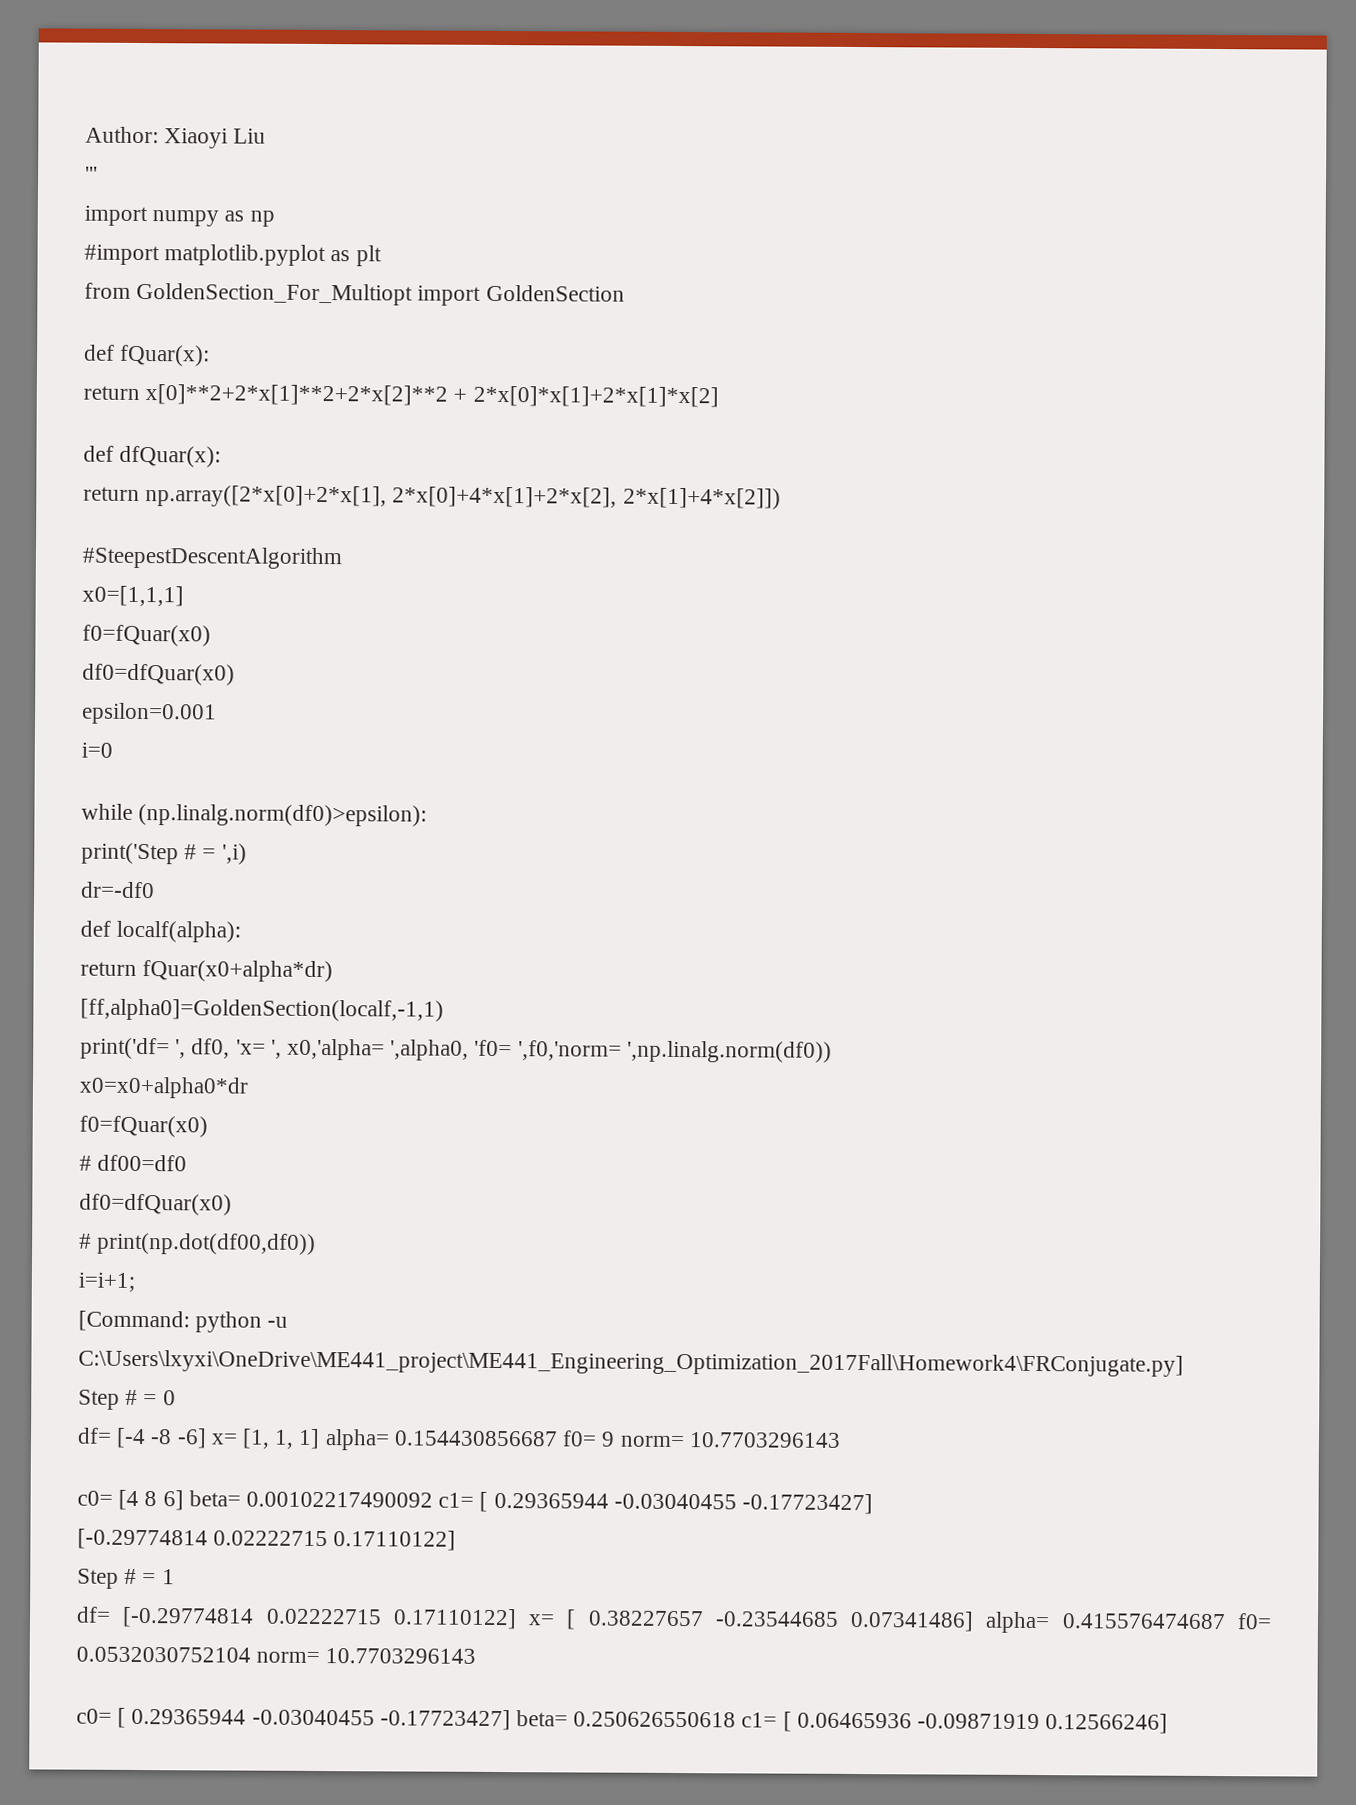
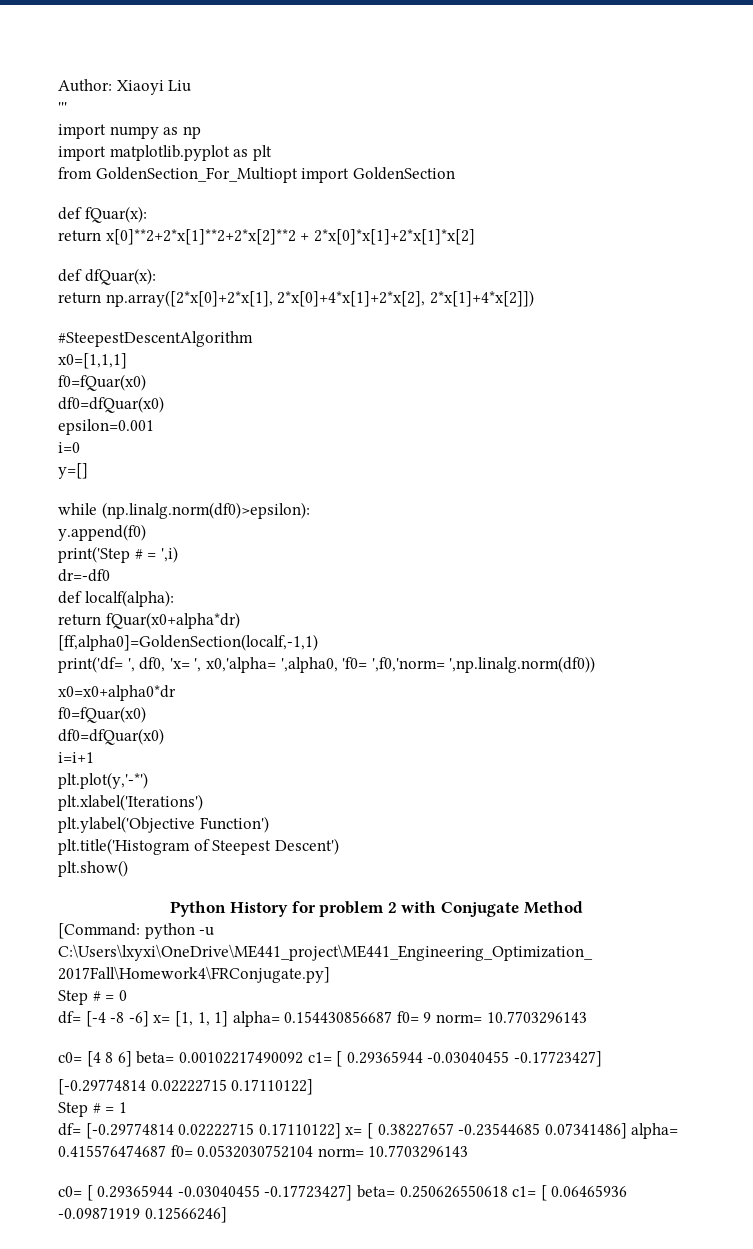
[84,244,160,266] #import -> [58,146,106,161] import
(113, 750) none -> [58,463,88,479] // y=[]
(428, 815) none -> [58,524,146,541] // y.append(f0)
[79,1154,188,1172] [79,1193,232,1216] [79,1232,317,1255] [78,1272,135,1292] // # df00=df0 // df0=dfQuar(x0) // # print(np.dot(df00,df0)) // i=i+1; -> [58,728,164,745] [58,752,94,763] [58,772,148,789] [58,794,203,811] [58,816,269,833] [58,838,339,855] [58,860,128,877] [170,901,583,917] // df0=dfQuar(x0) // i=i+1 // plt.plot(y,'-*') // plt.xlabel('Iterations') // plt.ylabel('Objective Function') // plt.title('Histogram of Steepest Descent') // plt.show() // Python History for problem 2 with Conjugate Method

